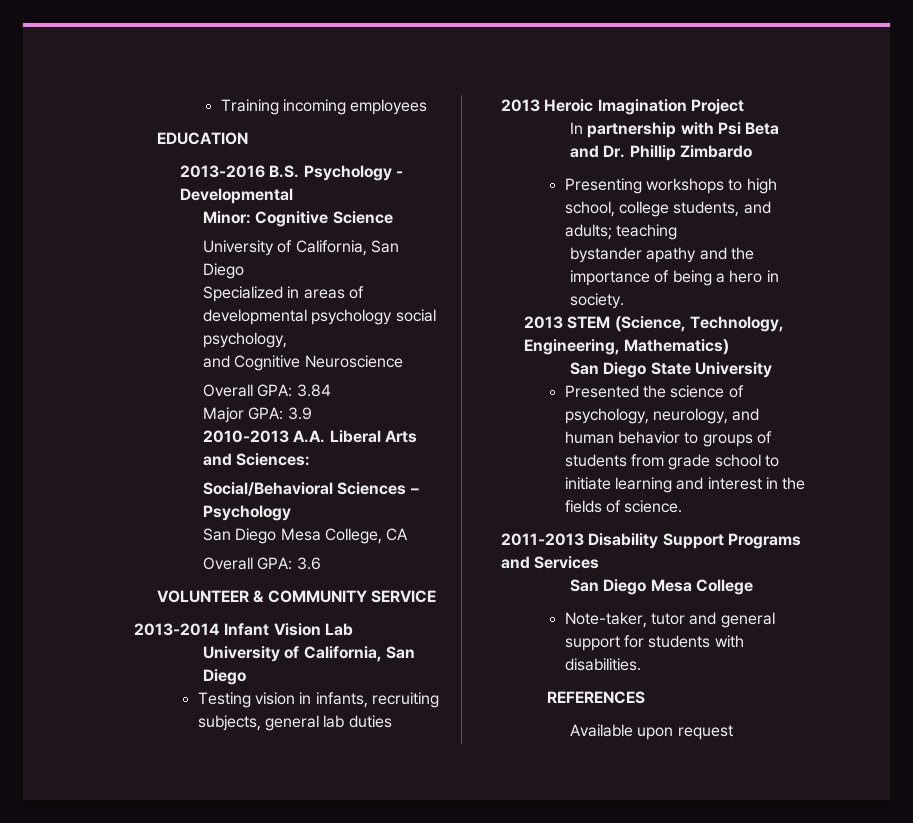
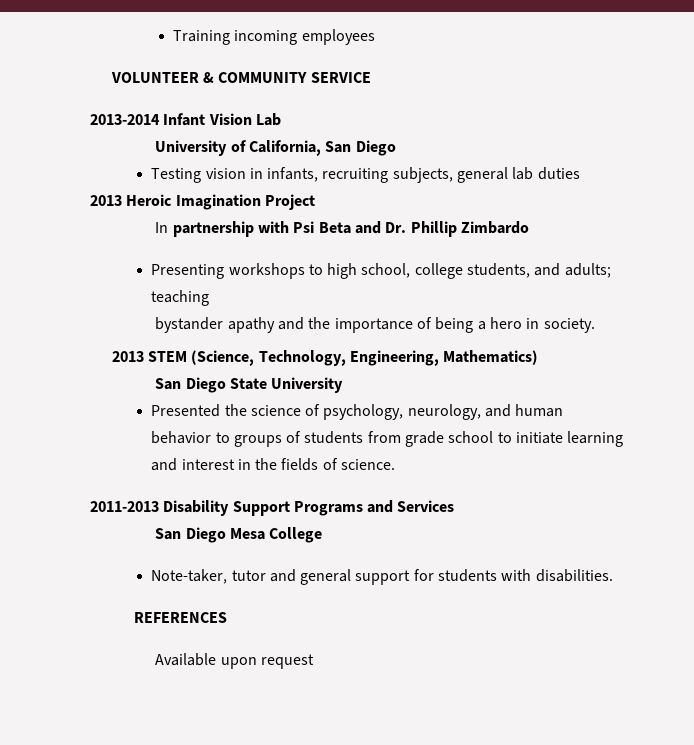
[156,132,248,145] [179,165,403,181] [179,188,293,204] [202,211,393,227] [202,240,399,256] [202,263,244,279] [202,286,364,302] [202,309,436,325] [202,332,287,348] [202,355,403,371] [202,384,331,397] [202,407,312,423] [202,430,417,443] [202,453,311,466] [202,482,419,496] [202,505,291,521] [202,528,409,544] [202,557,321,570] // EDUCATION // 2013-2016 B.S. Psychology - Developmental // Minor: Cognitive Science // University of California, San Diego // Specialized in areas of developmental psychology social psychology, // and Cognitive Neuroscience // Overall GPA: 3.84 // Major GPA: 3.9 // 2010-2013 A.A. Liberal Arts and Sciences: // Social/Behavioral Sciences – Psychology // San Diego Mesa College, CA // Overall GPA: 3.6 -> (375, 37) none

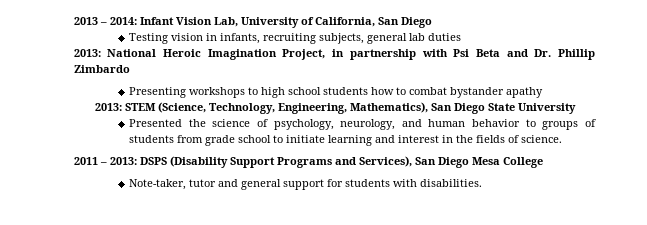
[173,29,375,45] [110,72,371,83] [89,114,160,125] Training incoming employees // VOLUNTEER & COMMUNITY SERVICE // 2013-2014 -> [73,17,137,25] 2013 – 2014:
[255,113,281,126] Lab // -> [213,17,238,27] Lab,
[89,194,315,210] [155,222,169,233] 2013 Heroic Imagination Project // In -> [73,49,345,60] 2013: National Heroic Imagination Project, in
[361,263,611,279] [151,290,210,306] [155,317,595,333] [111,351,144,362] school, college students, and adults; teaching // bystander apathy and the importance of being a hero in society. // 2013 -> [288,87,544,98] [95,103,123,111] school students how to combat bystander apathy // 2013:
[443,350,539,365] Mathematics) // -> [350,102,429,113] Mathematics),
[89,500,230,516] 2011-2013 Disability -> [73,156,228,168] 2011 – 2013: DSPS (Disability
[397,500,455,512] Services // -> [358,156,412,167] Services),
[133,612,227,623] [155,653,315,669] // REFERENCES // Available upon request -> (483, 183) none

